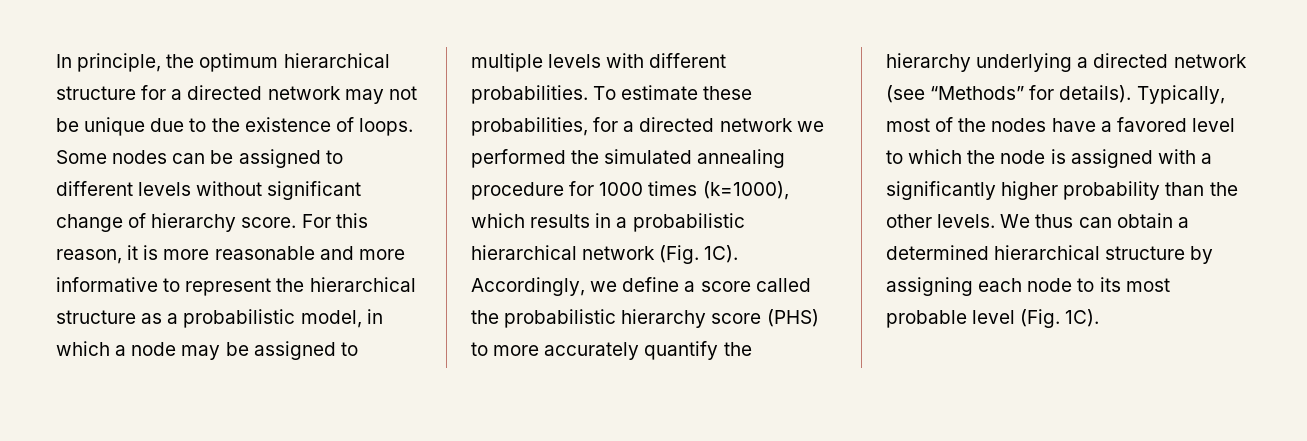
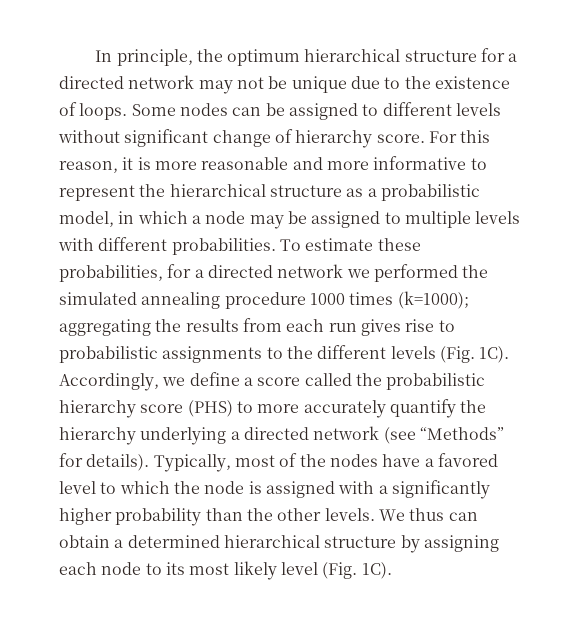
[569,181,595,196] for -> (306, 300) none
[702,181,789,200] [471,213,745,232] [471,245,656,260] (k=1000), which results in a probabilistic hierarchical network -> [397,291,469,309] [59,318,455,336] [59,345,436,363] (k=1000); aggregating the results from each run gives rise to probabilistic assignments to the different levels
[886,310,967,328] probable -> [233,561,277,580] likely

